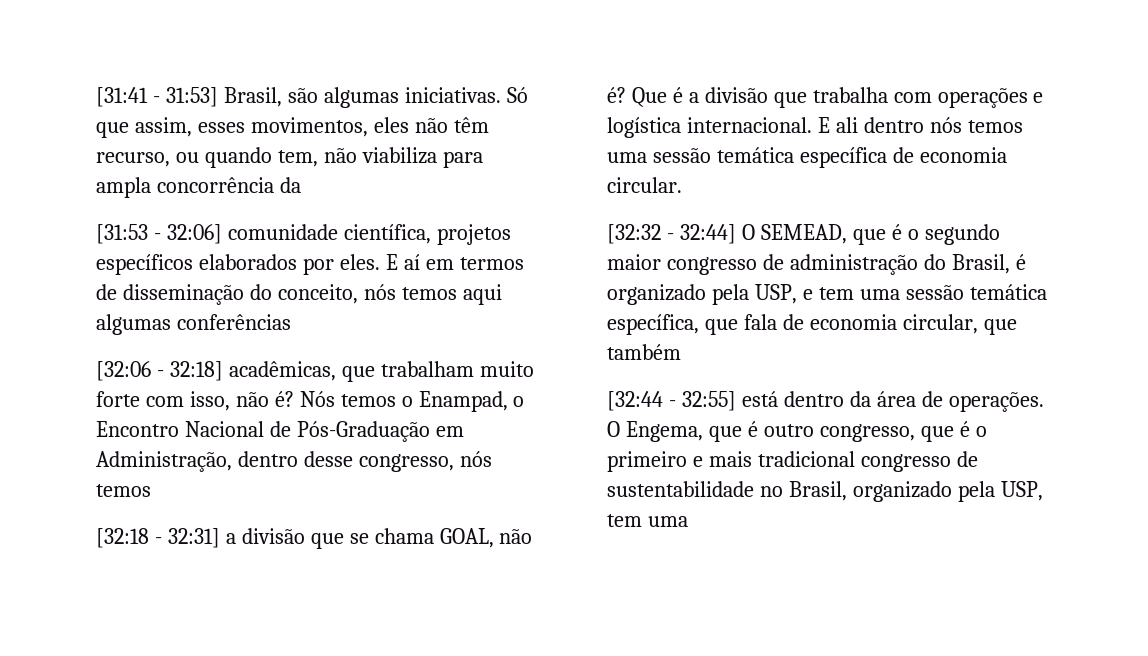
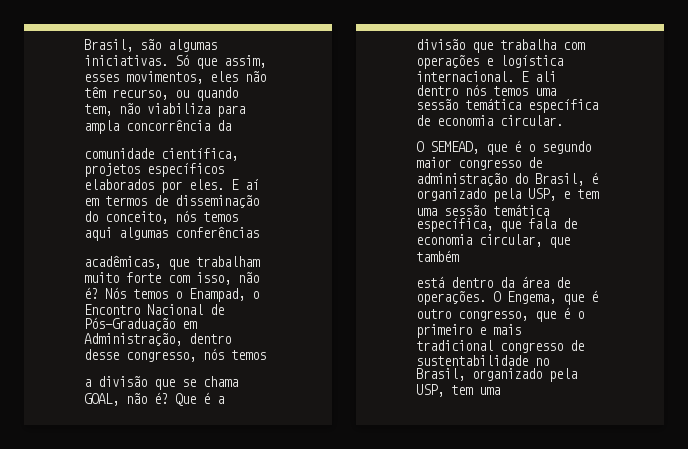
[96,87,218,107] [31:41 - 31:53] -> (84, 45) none
[96,224,222,244] [31:53 - 32:06] -> (231, 125) none
[96,361,223,381] [32:06 - 32:18] -> (259, 232) none
[96,528,220,548] [32:18 - 32:31] -> (266, 355) none
[607,224,736,244] [32:32 - 32:44] -> (563, 120) none
[607,391,736,411] [32:44 - 32:55] -> (459, 256) none

